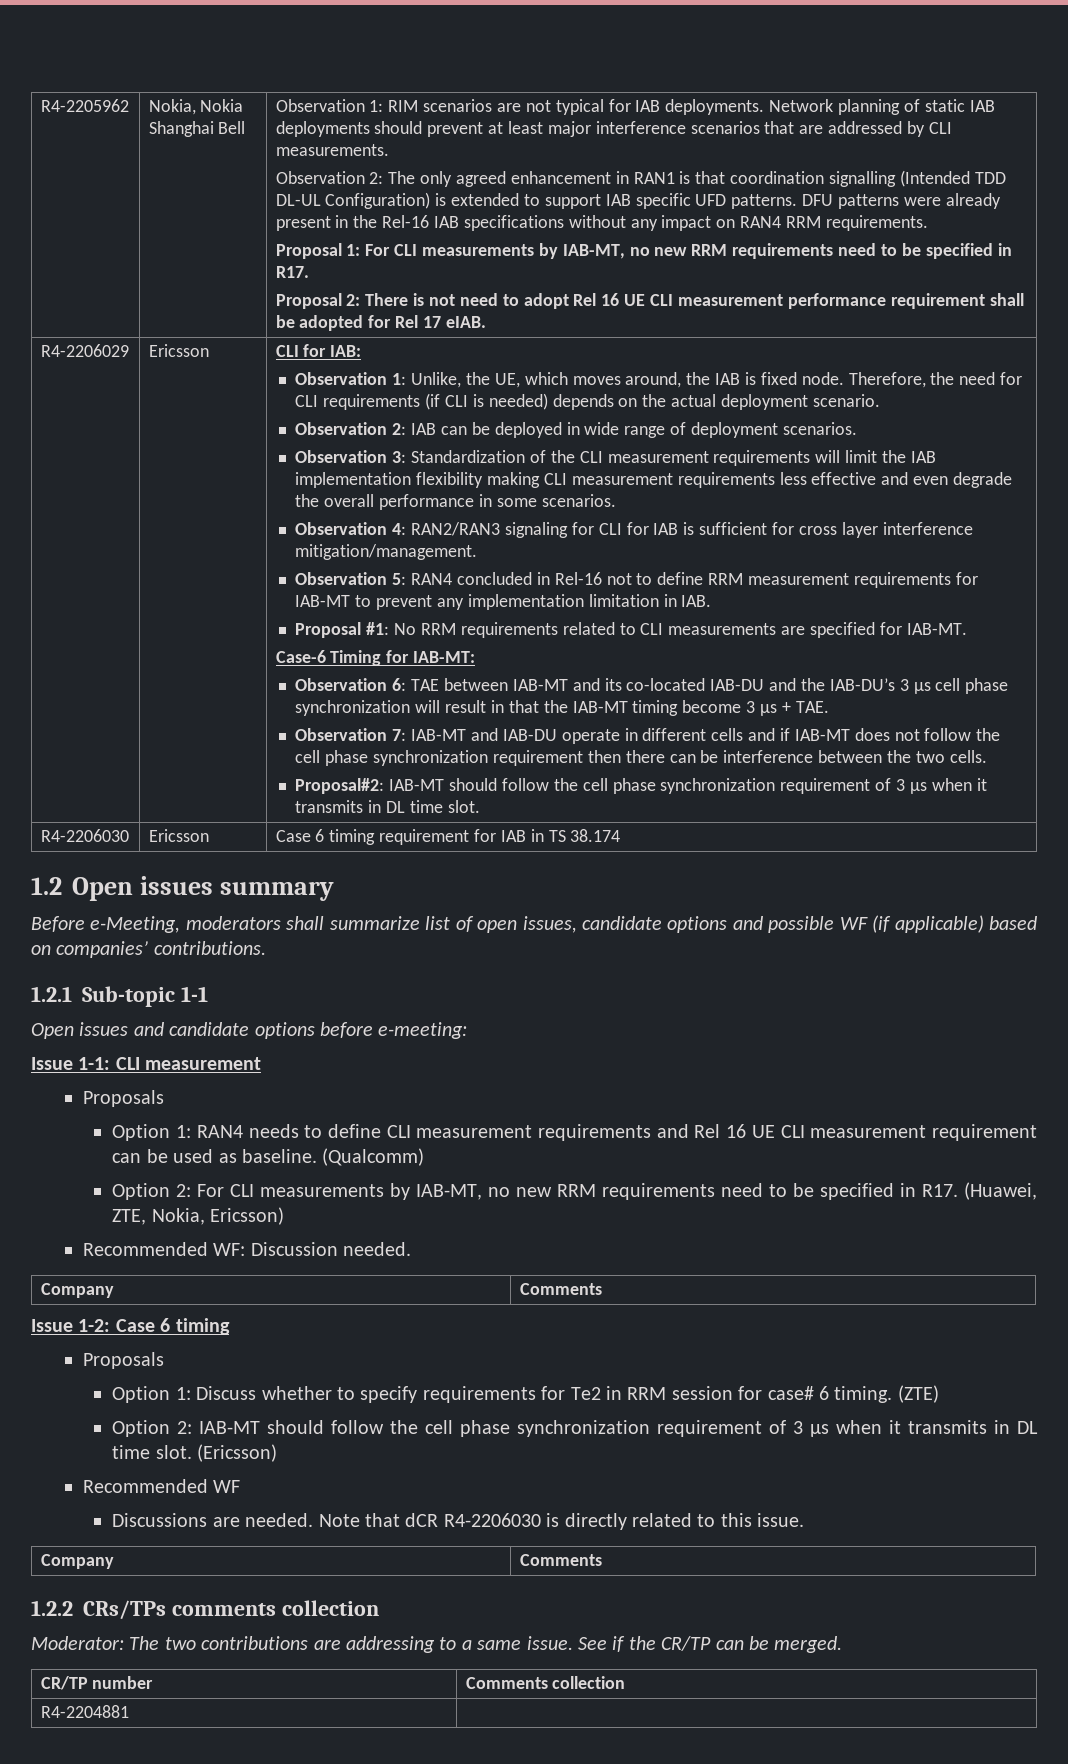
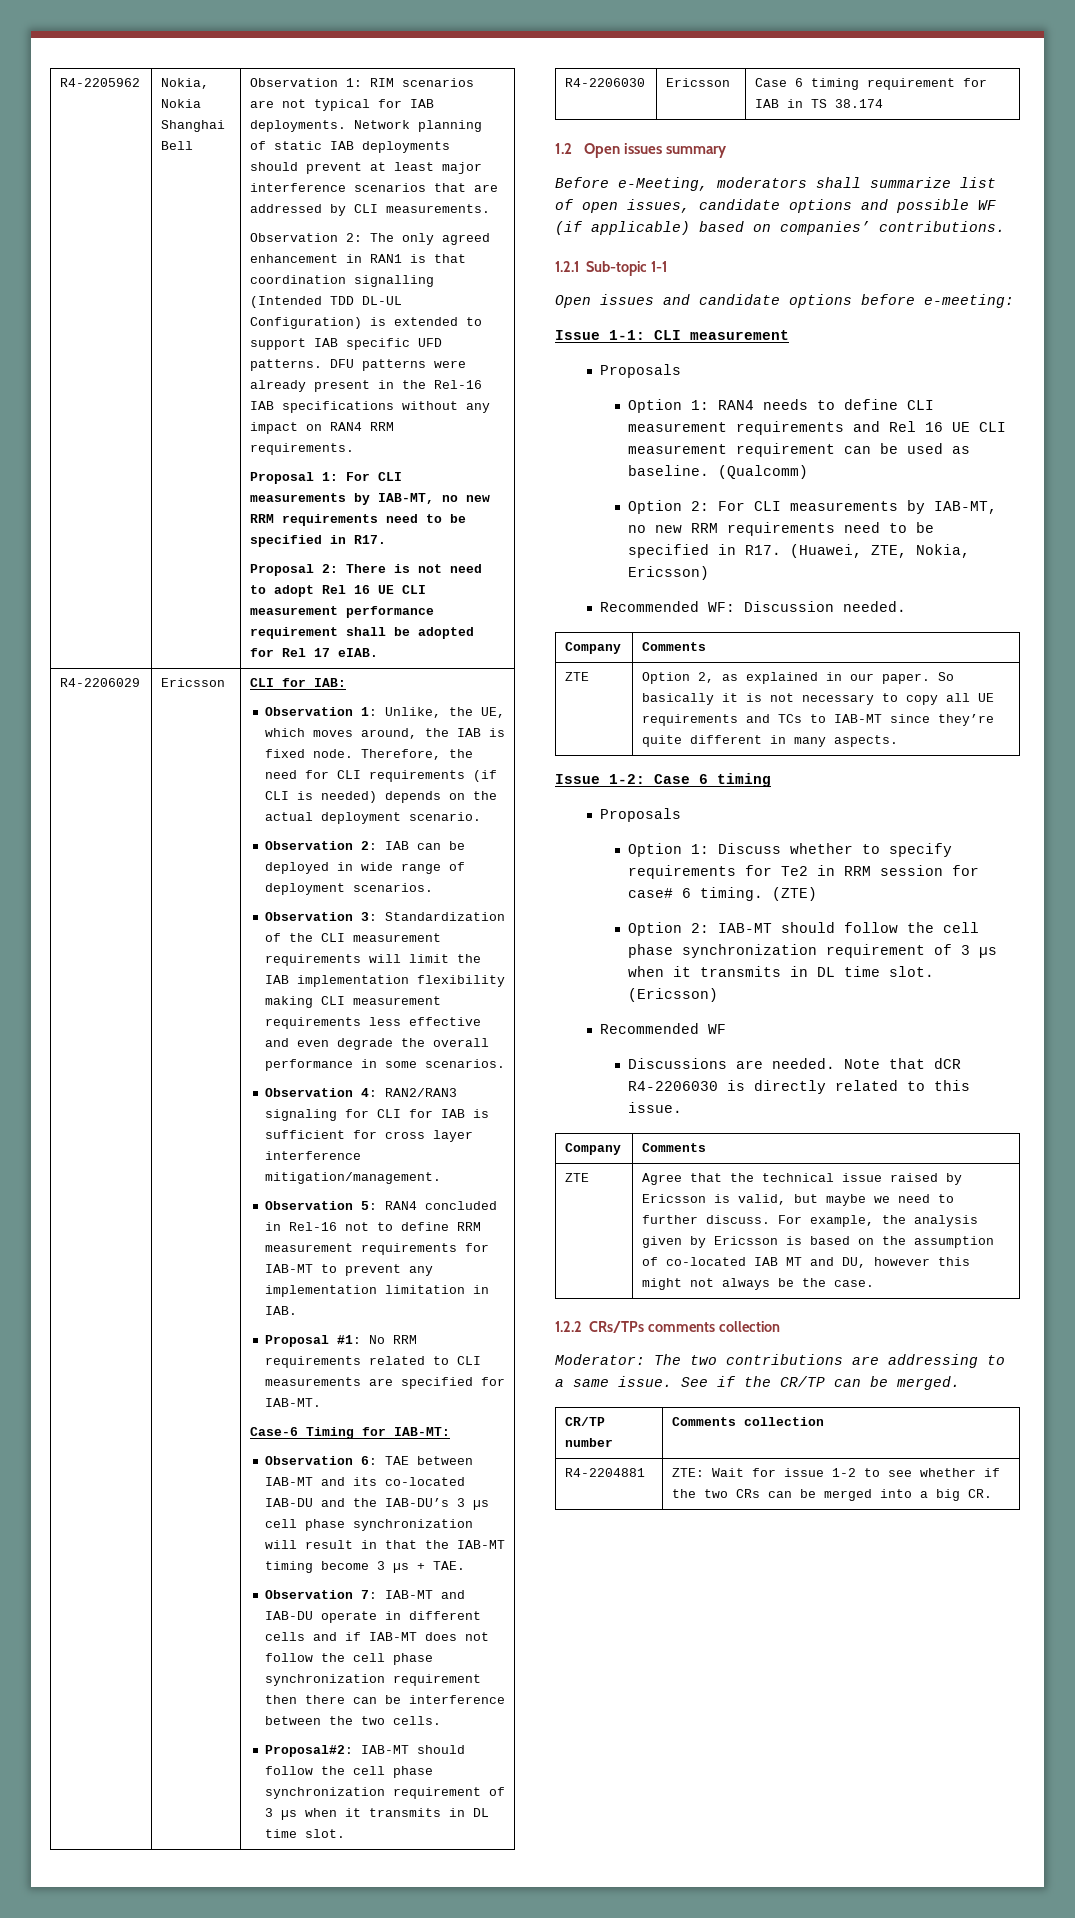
(602, 1289) none -> [565,672,590,681] [642,672,955,684] [642,693,995,705] [642,714,995,726] [642,735,899,747] // ZTE | Option 2, as explained in our paper. So basically it is not necessary to copy all UE requirements and TCs to IAB-MT since they’re quite different in many aspects.
(602, 1560) none -> [565,1173,590,1182] [642,1173,963,1185] [642,1194,955,1206] [642,1215,979,1227] [642,1236,995,1248] [642,1257,971,1268] [642,1278,875,1290] // ZTE | Agree that the technical issue raised by Ericsson is valid, but maybe we need to further discuss. For example, the analysis given by Ericsson is based on the assumption of co-located IAB MT and DU, however this might not always be the case.
(129, 1711) none -> [672,1468,1001,1477] [672,1489,993,1501] ZTE: Wait for issue 1-2 to see whether if the two CRs can be merged into a big CR.

